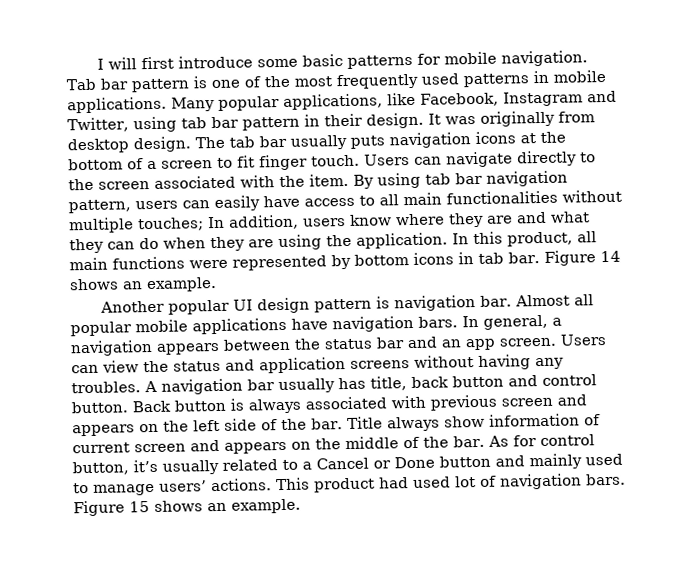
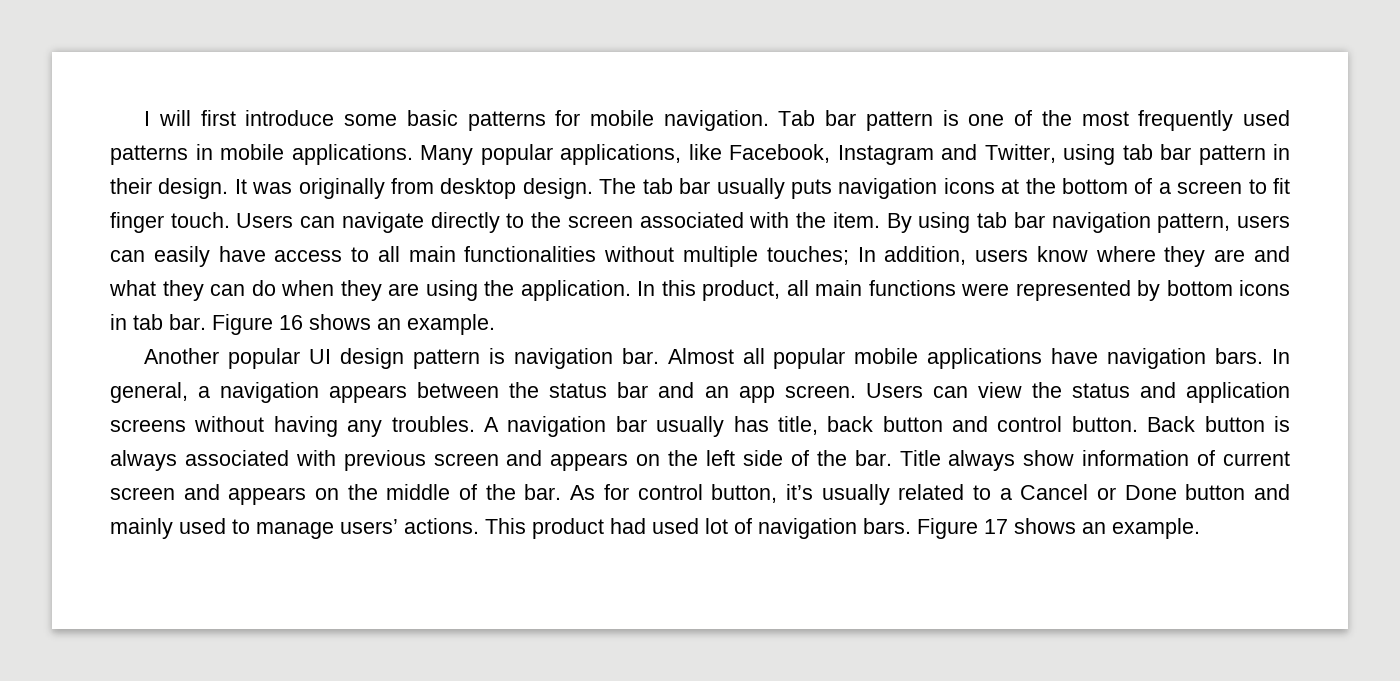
[599,250,621,263] 14 -> [279,315,303,330] 16
[129,501,150,513] 15 -> [984,519,1008,534] 17

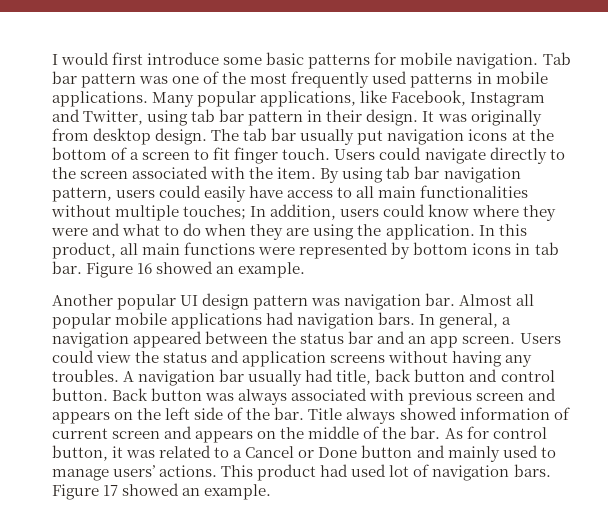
[158,110,191,126] will -> [61,52,110,65] would
[942,110,959,126] is -> [139,76,169,84] was
[790,179,832,199] puts -> [357,130,384,145] put
[300,216,336,228] can -> [379,147,422,160] could
[110,250,145,262] can -> [159,185,202,198] could
(1029, 255) none -> [383,204,426,217] could
[1214,249,1246,262] are -> [51,228,88,236] were
[162,280,245,301] they can -> [164,225,180,236] to
[309,314,371,330] shows -> [156,261,214,274] showed
[488,348,505,364] is -> [311,298,341,306] was
[1051,348,1099,364] have -> [266,312,295,325] had
[329,385,408,403] appears -> [133,331,203,348] appeared
[932,386,968,398] can -> [52,350,94,363] could
[733,416,769,432] has -> [305,369,334,382] had
[1274,416,1291,432] is -> [205,393,235,401] was
[1023,450,1075,466] show -> [399,407,457,420] showed
[785,484,890,505] it’s usually -> [112,446,156,458] it was
[1014,518,1076,534] shows -> [122,483,180,496] showed

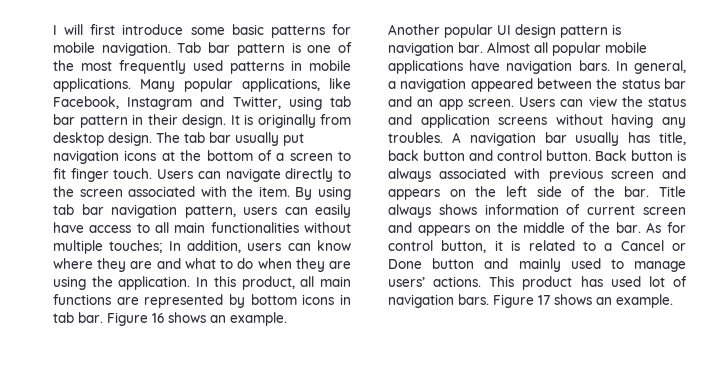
[61,52,110,65] would -> [64,24,84,35] will
[139,76,169,84] was -> [291,42,301,53] is
[437,114,467,122] was -> [244,114,253,125] is
[379,147,422,160] could -> [197,171,221,179] can
[159,185,202,198] could -> [284,207,308,215] can
[383,204,426,217] could -> [287,243,311,251] can
[51,228,88,236] were -> [130,261,153,269] are
[258,247,296,255] were -> [116,297,139,305] are
[156,261,214,274] showed -> [168,312,206,323] shows
[311,298,341,306] was -> [612,24,621,35] is
[266,312,295,325] had -> [469,60,501,71] have
[52,350,94,363] could -> [560,99,584,107] can
[305,369,334,382] had -> [628,132,651,143] has
[205,393,235,401] was -> [677,150,686,161] is
[399,407,457,420] showed -> [438,204,477,215] shows
[126,450,156,458] was -> [511,240,521,251] is
[320,464,349,477] had -> [580,276,603,287] has
[122,483,180,496] showed -> [554,294,592,305] shows

